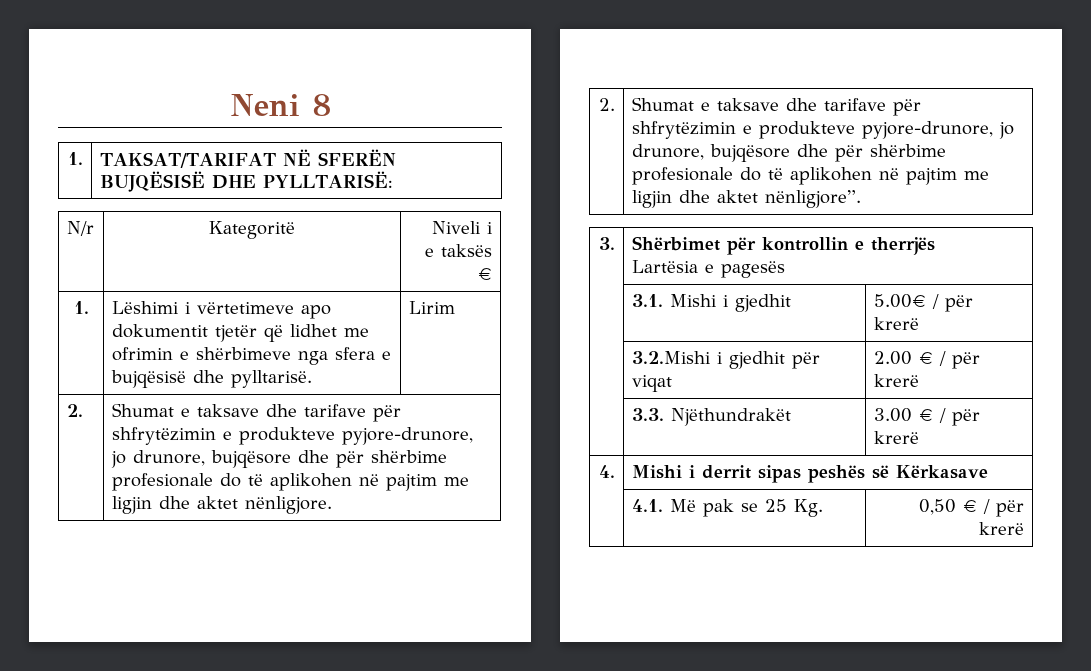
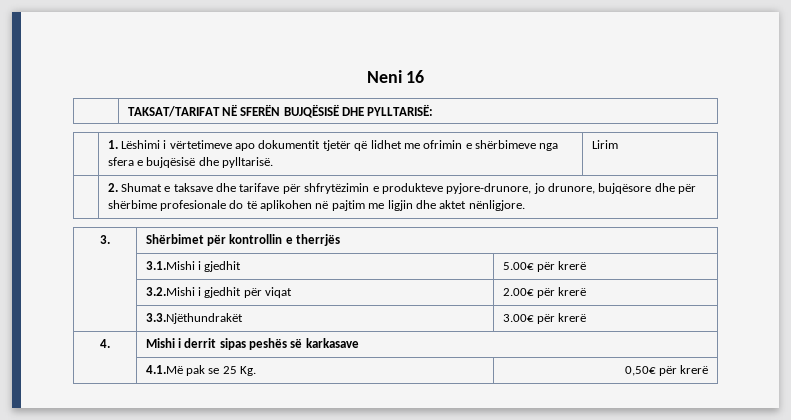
[311,94,331,116] [67,152,83,165] 8 // 1. -> [406,70,425,83] 16 //
[66,221,94,236] [209,221,295,239] [432,221,493,234] [425,244,493,257] [478,268,493,280] [73,301,89,314] N/r | Kategoritë | Niveli i // e taksës € // 1. | -> [107,140,118,149] | 1.
[66,404,83,417] 2. | -> [107,183,118,192] | 2.
[598,98,615,111] [631,97,921,116] [631,121,1014,139] [631,144,946,162] [631,167,989,185] [631,190,861,208] // 2. | Shumat e taksave dhe tarifave për shfrytëzimin e produkteve pyjore-drunore, jo drunore, bujqësore dhe për shërbime profesionale do të aplikohen në pajtim me ligjin dhe aktet nënligjore”. -> (525, 205) none
[631,260,785,278] [631,294,716,307] // Lartësia e pagesës // | 3.1. Mishi -> [145,261,195,270] // | 3.1.Mishi
[931,294,939,309] / -> (534, 266) none
[873,351,980,369] [873,374,919,387] [631,408,791,426] [873,408,946,423] 2.00 € / për krerë // | 3.3. Njëthundrakët | 3.00 € / -> [502,287,587,298] [145,313,243,324] [502,314,534,322] 2.00€ për krerë // | 3.3.Njëthundrakët | 3.00€
[895,465,988,479] [631,499,696,512] Kërkasave // | 4.1. Më -> [305,338,359,348] [145,365,183,374] karkasave // | 4.1.Më
[919,499,991,515] 0,50 € / -> [624,366,656,376] 0,50€

